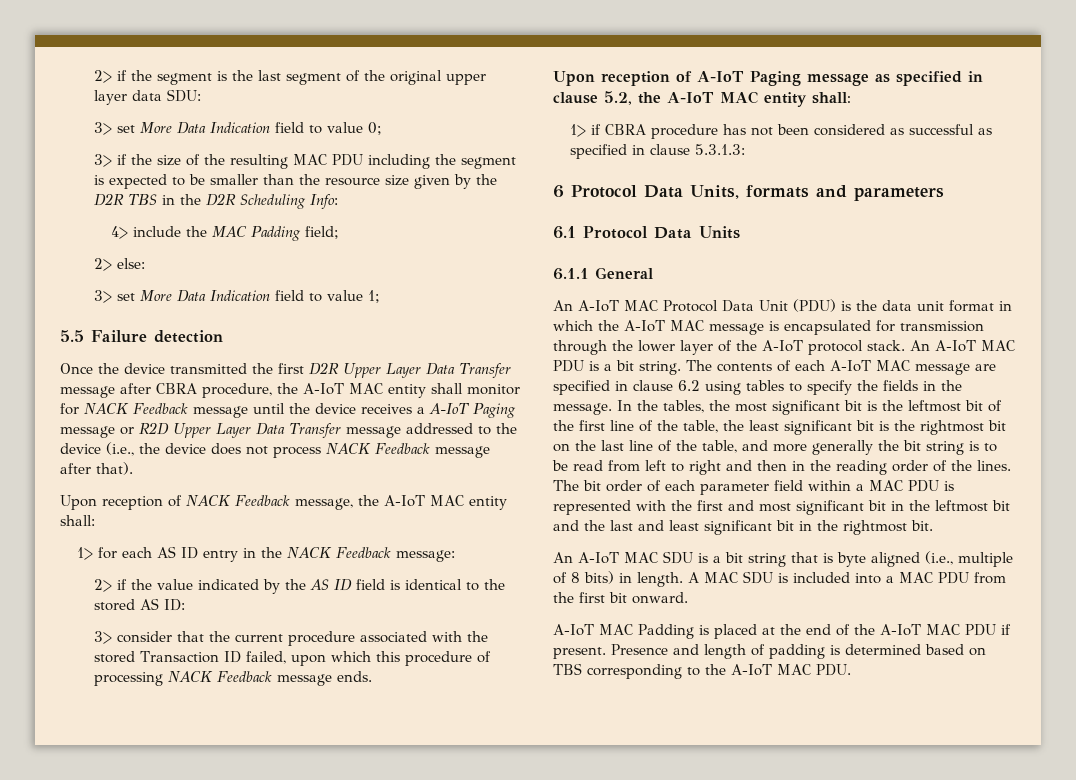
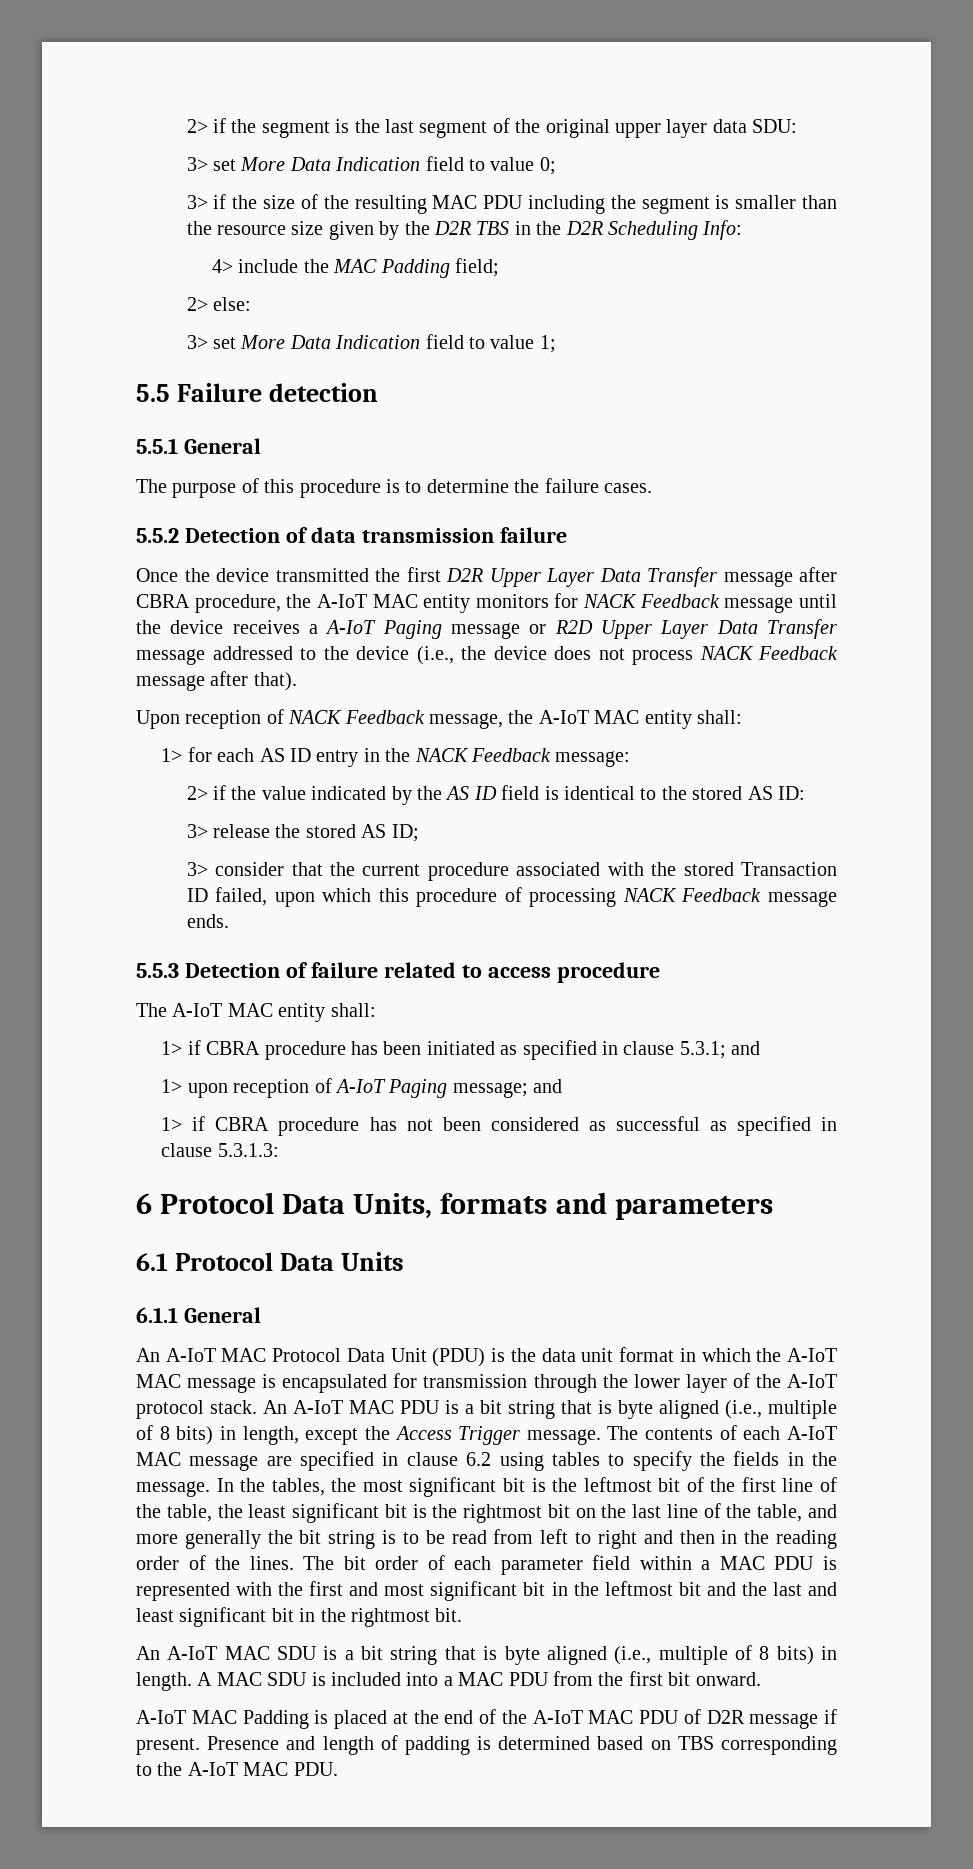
[109,174,206,189] expected to be -> (730, 202) none
(223, 336) none -> [136,438,261,454] [136,478,652,498] [136,527,567,543] // 5.5.1 General // The purpose of this procedure is to determine the failure cases. // 5.5.2 Detection of data transmission failure
[431,383,520,395] shall monitor -> [475,594,549,608] monitors
(186, 605) none -> [186,824,419,842] // 3> release the stored AS ID;
[553,71,983,86] [553,91,851,107] Upon reception of A-IoT Paging message as specified in clause 5.2, the A-IoT MAC entity shall: -> [136,962,660,983] [136,1003,376,1022] [161,1040,761,1060] [161,1078,563,1098] 5.5.3 Detection of failure related to access procedure // The A-IoT MAC entity shall: // 1> if CBRA procedure has been initiated as specified in clause 5.3.1; and // 1> upon reception of A-IoT Paging message; and
[639,361,681,375] string. -> [508,1400,837,1419] [136,1425,601,1445] string that is byte aligned (i.e., multiple of 8 bits) in length, except the Access Trigger message.
(996, 630) none -> [683,1709,819,1729] of D2R message

